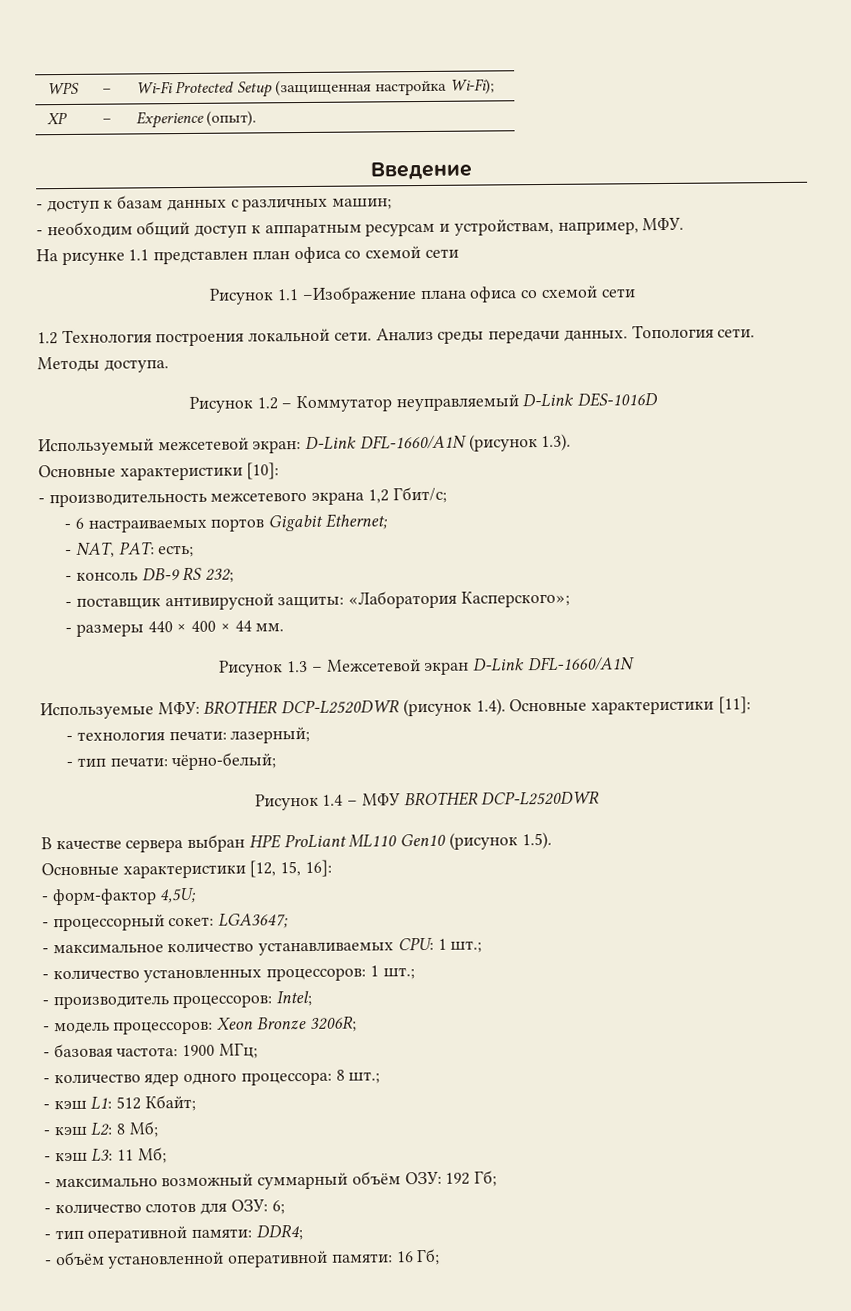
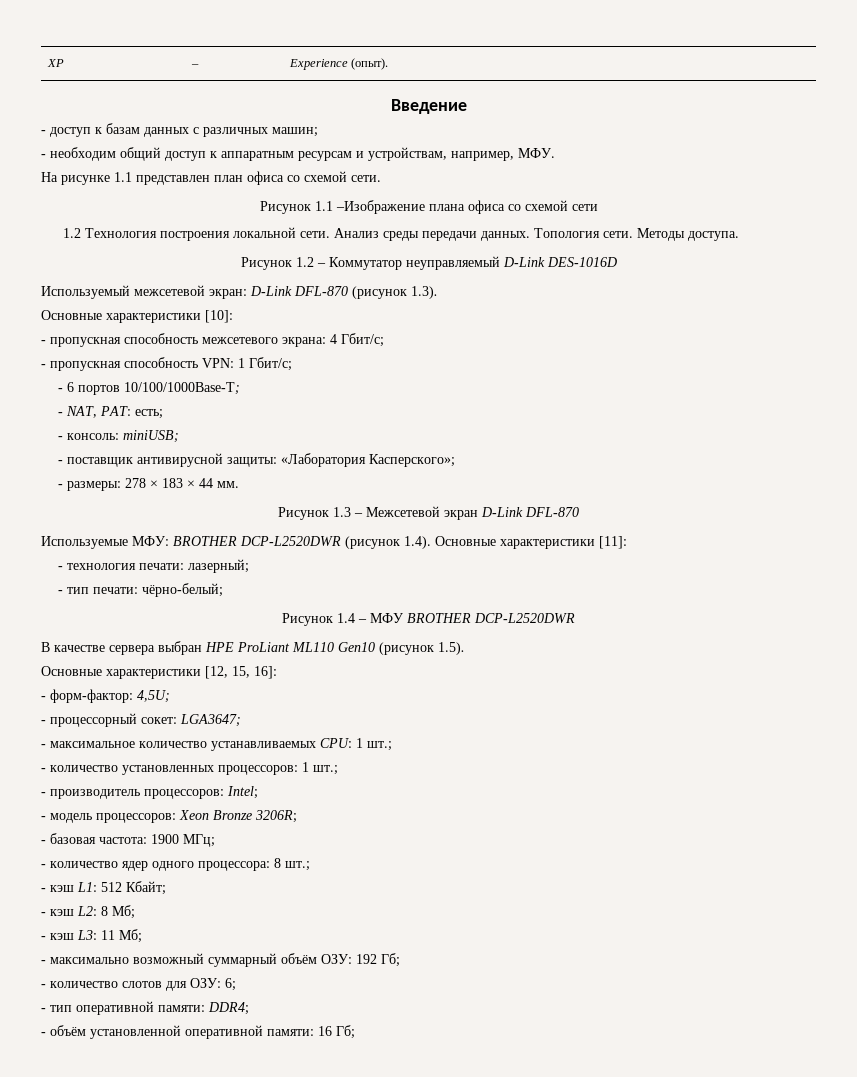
[47,81,80,95] [102,88,113,94] [136,78,495,98] WPS | – | Wi-Fi Protected Setup (защищенная настройка Wi-Fi); // -> (47, 63) none
[424,248,459,258] сети -> [351,175,381,182] сети.
[359,434,467,450] DFL-1660/A1N -> [294,286,348,296] DFL-870
[48,489,389,508] производительность межсетевого экрана 1,2 -> [50,333,384,347] [41,357,245,371] пропускная способность межсетевого экрана: 4 Гбит/с; // - пропускная способность VPN: 1
[87,513,388,533] настраиваемых портов Gigabit Ethernet; -> [77,382,240,395] портов 10/100/1000Base-T;
[75,566,235,583] консоль DB-9 RS 232; -> [66,430,179,443] консоль: miniUSB;
[75,620,217,637] размеры 440 × 400 -> [66,478,183,491] размеры: 278 × 183
[527,656,635,672] DFL-1660/A1N -> [525,507,579,517] DFL-870
[51,888,157,906] форм-фактор -> [50,689,133,703] форм-фактор:

